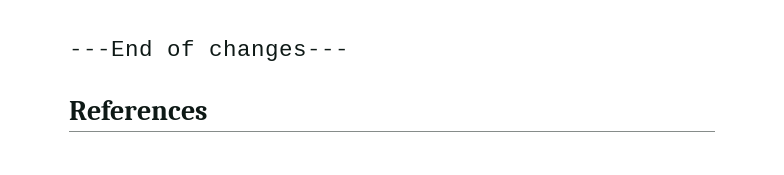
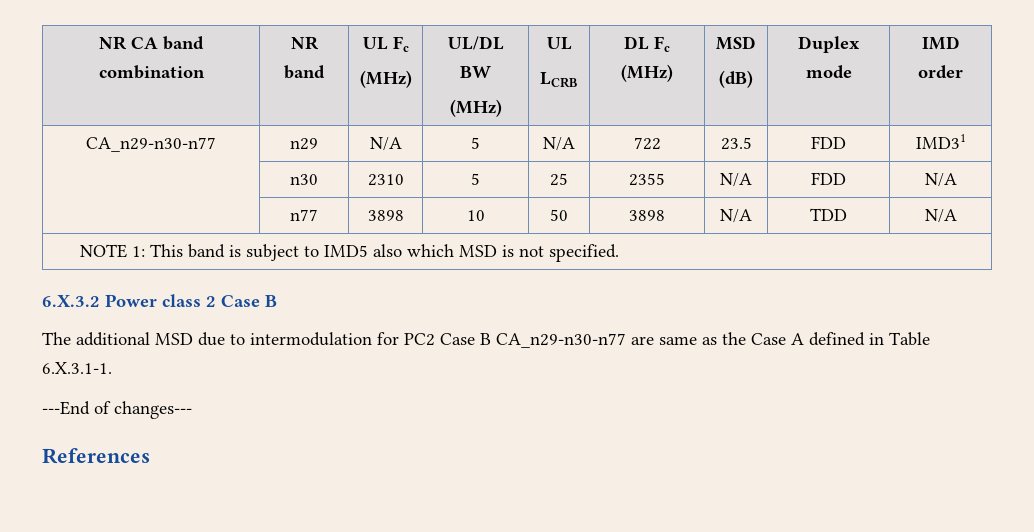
(69, 48) none -> [99,36,204,50] [98,65,205,79] [290,36,319,50] [284,65,325,79] [362,36,409,52] [359,70,412,88] [447,36,504,50] [460,66,491,78] [449,99,502,117] [546,37,572,50] [540,72,578,88] [624,36,671,52] [621,64,673,82] [716,36,756,50] [719,70,753,88] [798,36,860,53] [805,65,852,79] [921,36,960,50] [918,65,963,79] [86,137,216,152] [290,138,318,150] [369,137,402,151] [471,137,480,149] [543,137,575,151] [633,137,661,150] [720,137,752,150] [811,136,846,149] [915,134,966,149] [290,174,318,185] [367,174,404,186] [471,173,480,185] [550,173,568,186] [629,173,665,186] [720,173,752,187] [811,172,846,185] [924,173,957,187] [290,209,318,221] [367,210,404,221] [466,210,485,221] [550,209,568,221] [629,210,665,221] [720,209,752,223] [810,208,847,221] [924,209,957,223] [80,244,620,262] [42,294,277,307] [42,332,930,348] [42,362,112,374] NR CA band combination | NR band | UL Fc // (MHz) | UL/DL BW // (MHz) | UL // LCRB | DL Fc (MHz) | MSD // (dB) | Duplex mode | IMD order // CA_n29-n30-n77 | n29 | N/A | 5 | N/A | 722 | 23.5 | FDD | IMD31 // | n30 | 2310 | 5 | 25 | 2355 | N/A | FDD | N/A // | n77 | 3898 | 10 | 50 | 3898 | N/A | TDD | N/A // NOTE 1: This band is subject to IMD5 also which MSD is not specified. // 6.X.3.2 Power class 2 Case B // The additional MSD due to intermodulation for PC2 Case B CA_n29-n30-n77 are same as the Case A defined in Table 6.X.3.1-1. //

